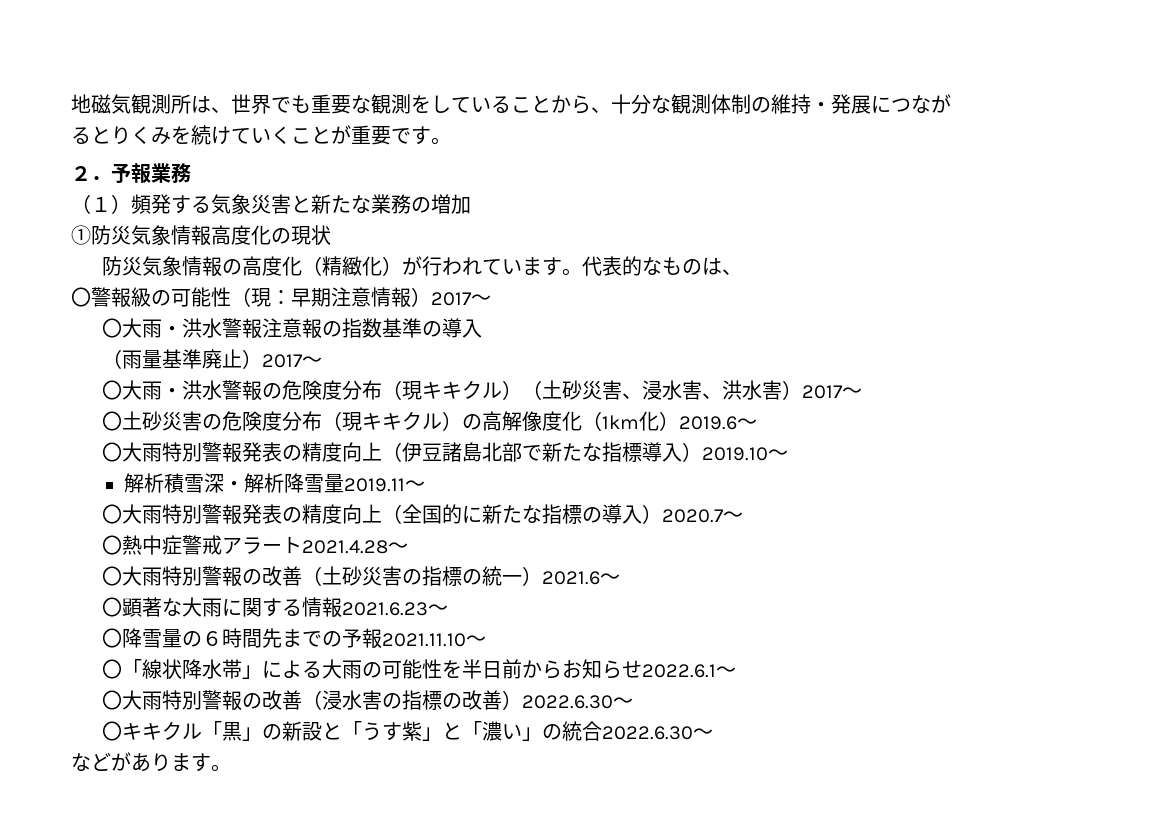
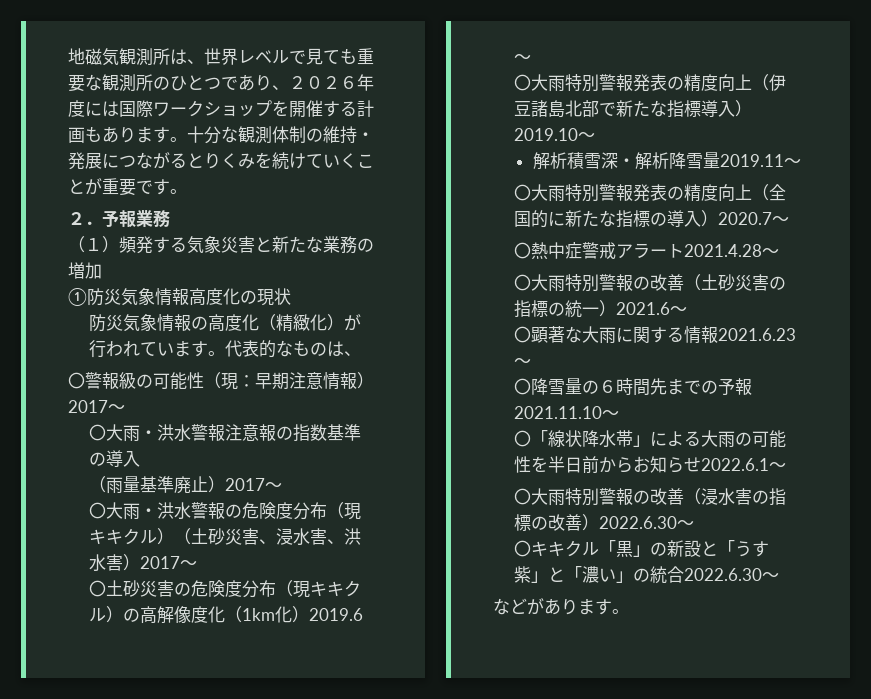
[271,94,611,114] でも重要な観測をしていることから、 -> [238,48,374,65] [68,74,374,92] [68,100,374,118] [68,126,187,143] レベルで見ても重要な観測所のひとつであり、２０２６年度には国際ワークショップを開催する計画もあります。
(951, 103) // -> (170, 160) none

